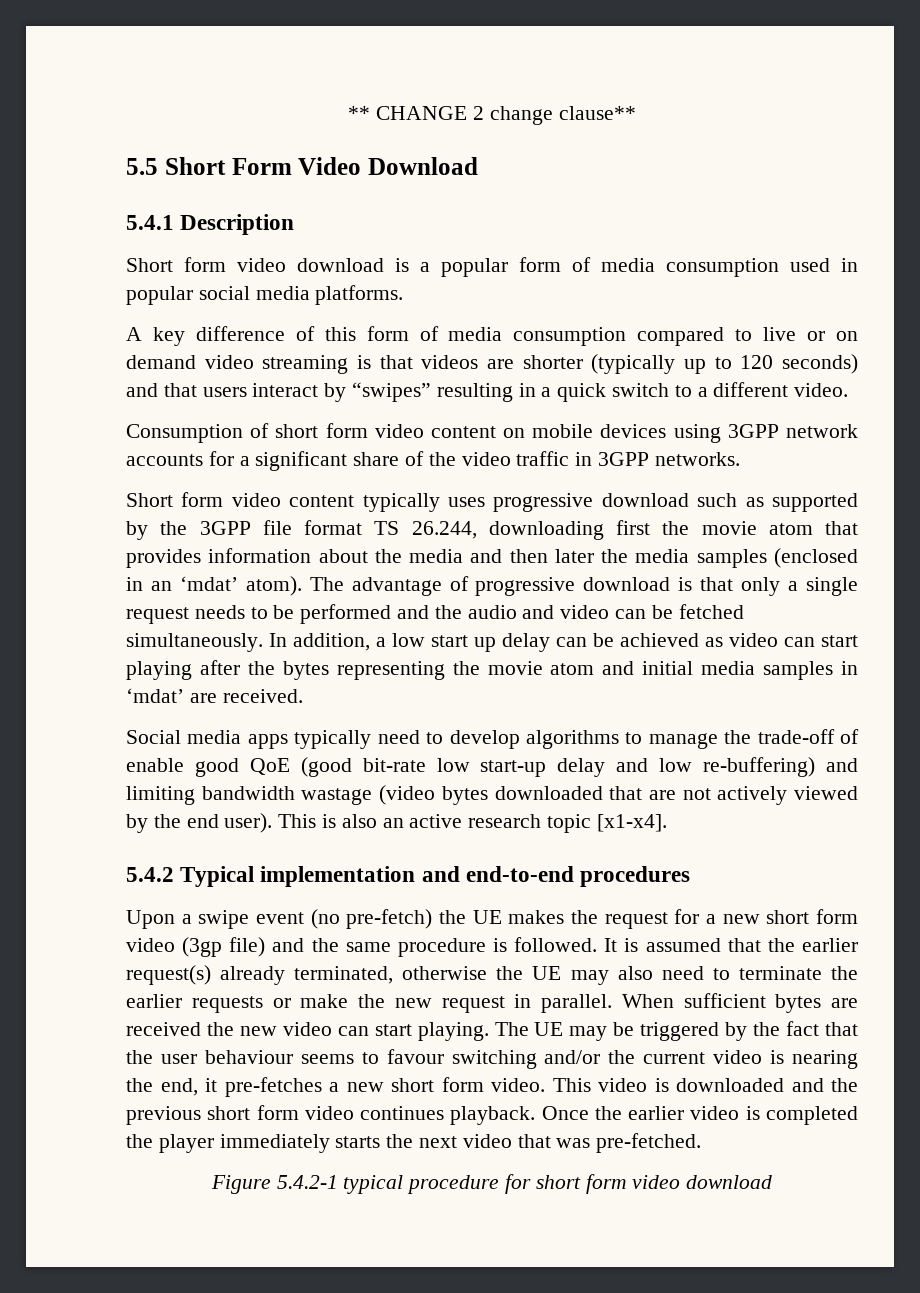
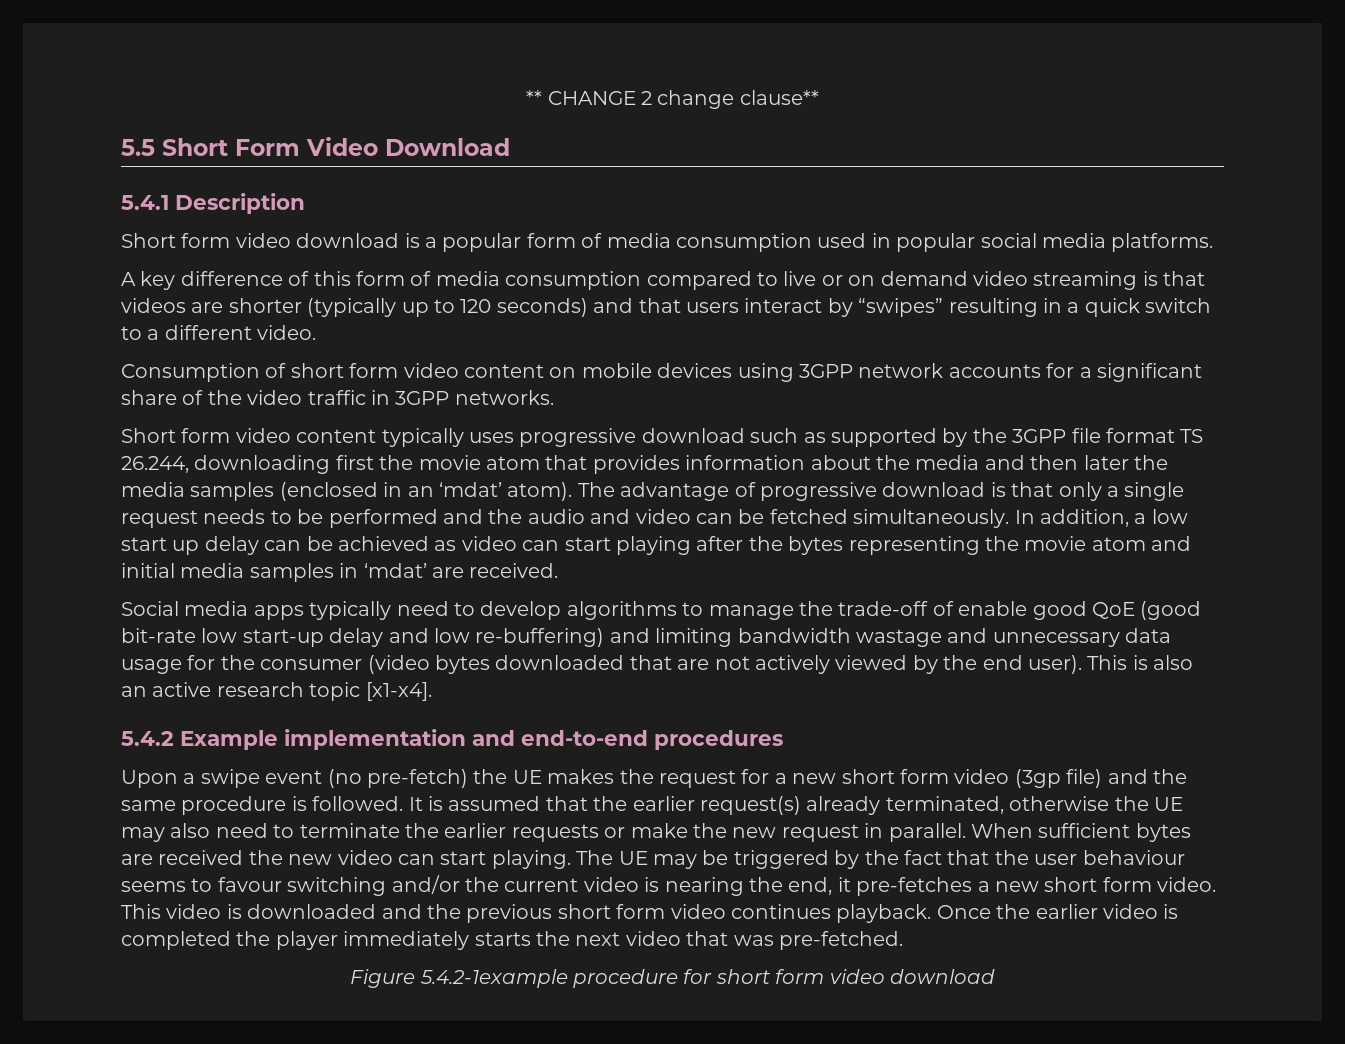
(373, 796) none -> [947,628,1172,647] [121,655,363,674] and unnecessary data usage for the consumer
[180,866,255,887] Typical -> [180,730,278,750] Example
[276,1175,404,1194] 5.4.2-1 typical -> [419,969,568,988] 5.4.2-1example

